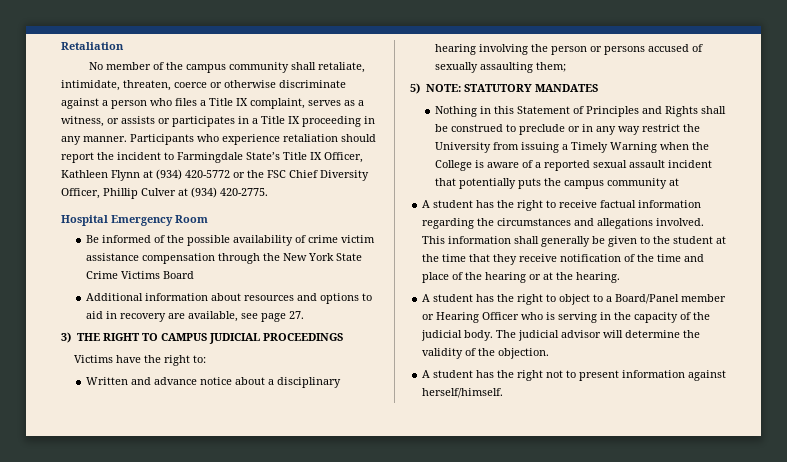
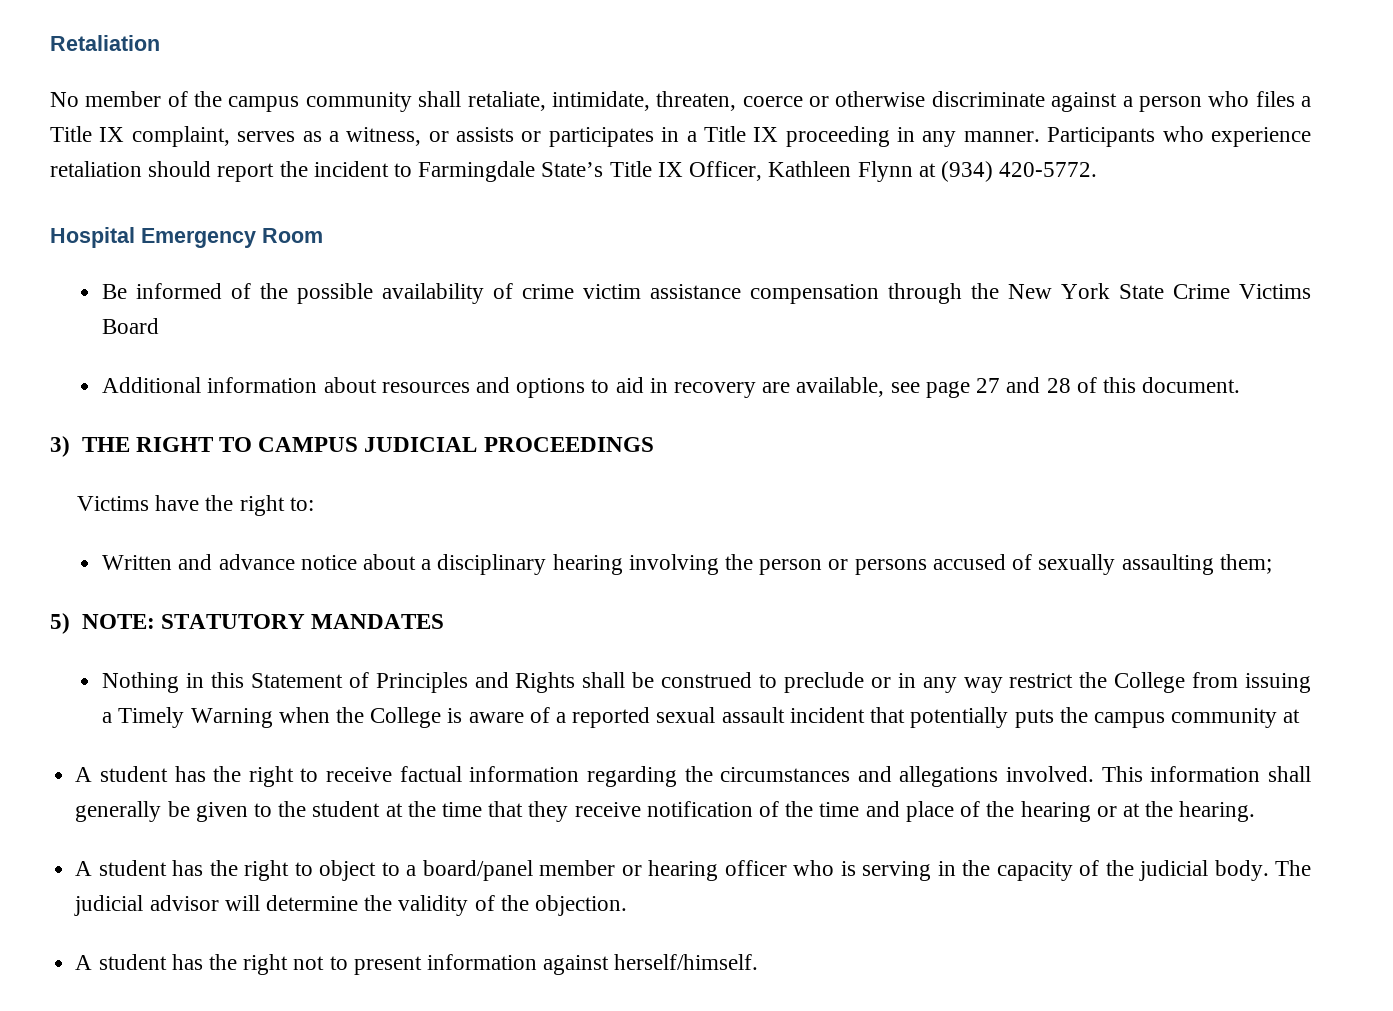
[185,170,369,181] [61,187,268,199] 420-5772 or the FSC Chief Diversity Officer, Phillip Culver at (934) 420-2775. -> [999,162,1098,177] 420-5772.
[288,311,304,319] 27. -> [976,377,1241,393] 27 and 28 of this document.
[434,142,491,153] University -> [1114,672,1186,693] College
[615,294,680,304] Board/Panel -> [422,860,533,881] board/panel
[436,312,520,323] Hearing Officer -> [648,860,787,881] hearing officer

